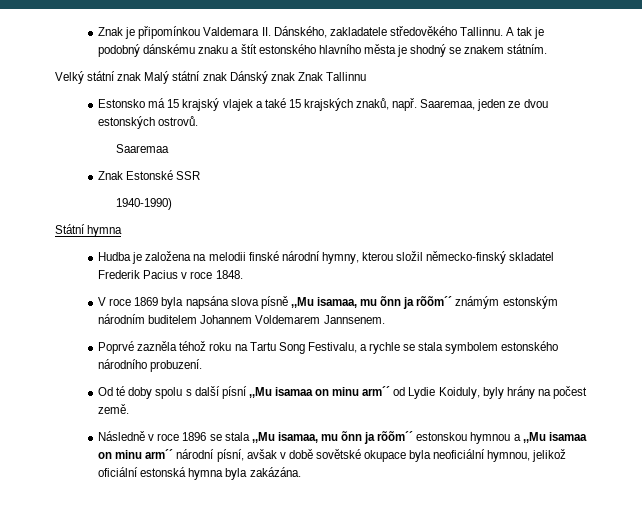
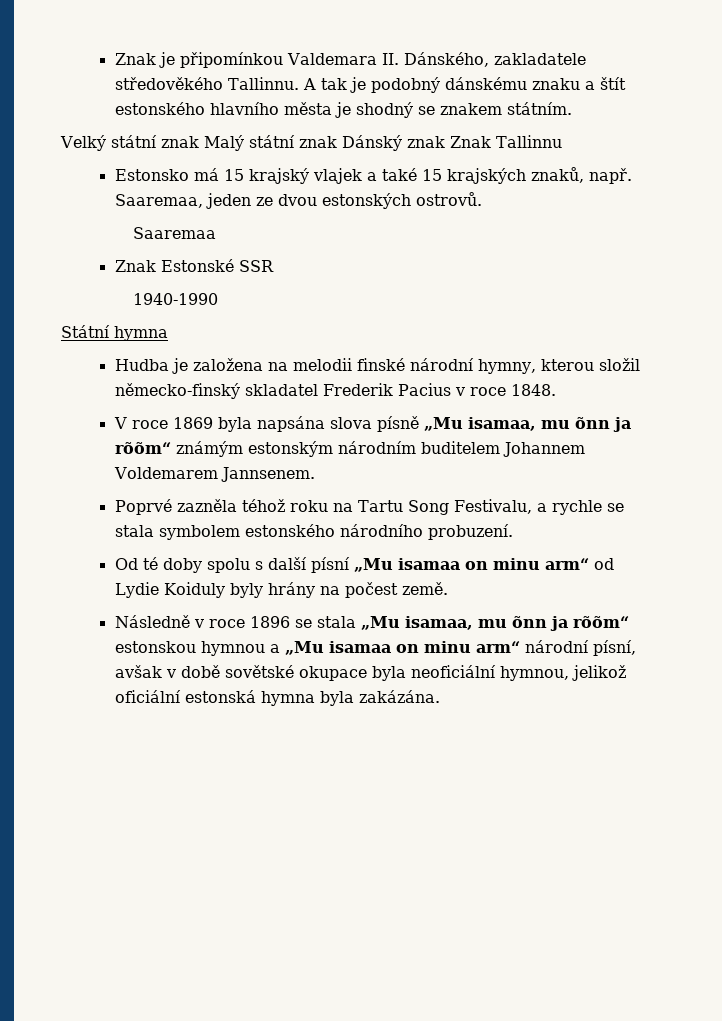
[115,198,172,210] 1940-1990) -> [132,293,218,305] 1940-1990
[290,296,453,309] ,,Mu isamaa, mu õnn ja rõõm´´ -> [423,417,631,432] [114,442,171,454] „Mu isamaa, mu õnn ja rõõm“
[248,386,391,398] ,,Mu isamaa on minu arm´´ -> [353,558,589,572] „Mu isamaa on minu arm“
[438,387,480,399] Koiduly, -> [163,582,225,598] Koiduly
[251,431,414,444] ,,Mu isamaa, mu õnn ja rõõm´´ -> [360,616,629,631] „Mu isamaa, mu õnn ja rõõm“
[522,432,587,443] [98,449,174,459] ,,Mu isamaa on minu arm´´ -> [284,641,520,655] „Mu isamaa on minu arm“

